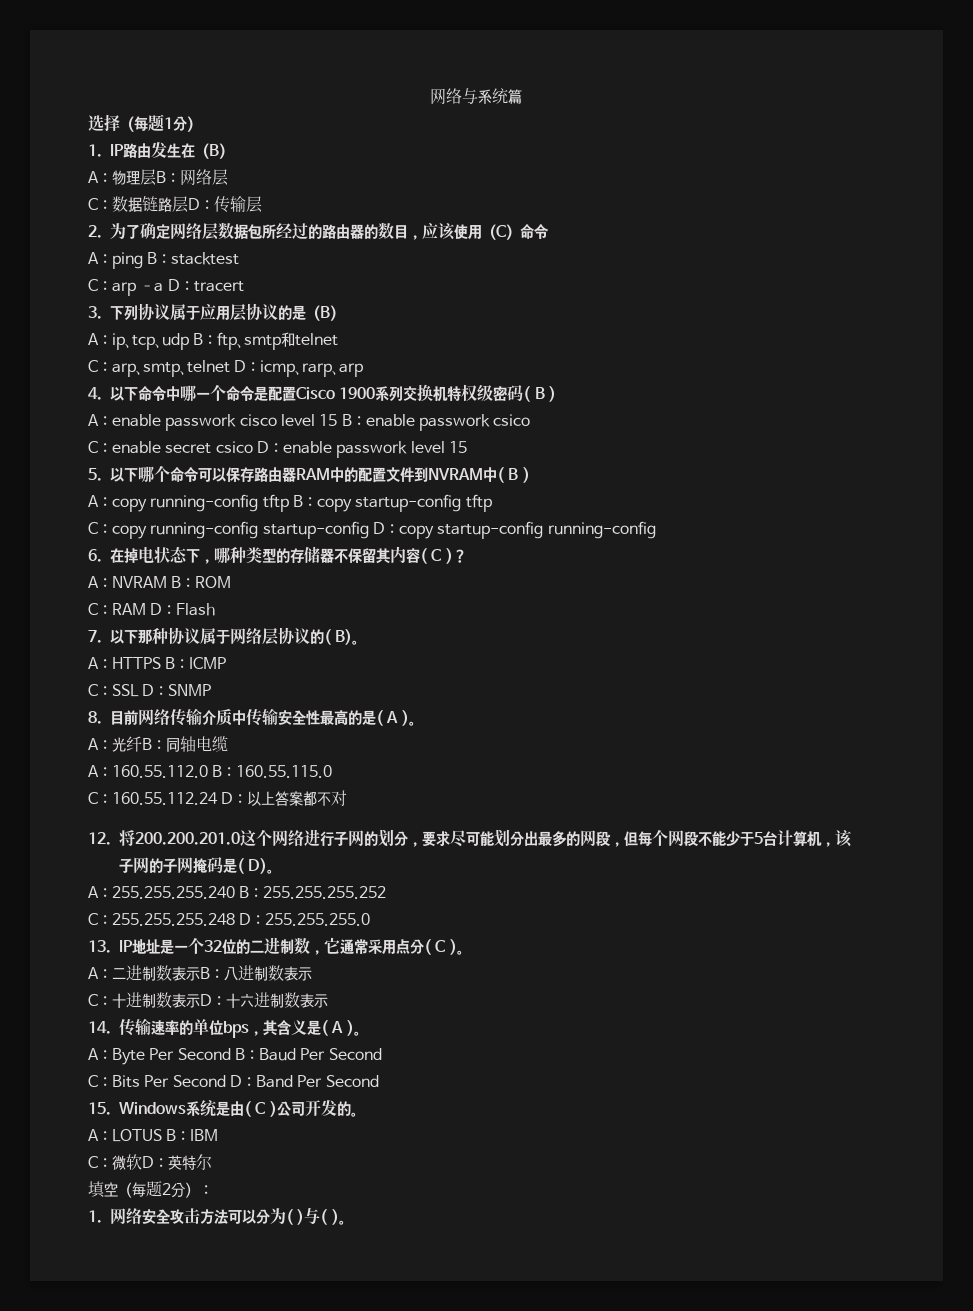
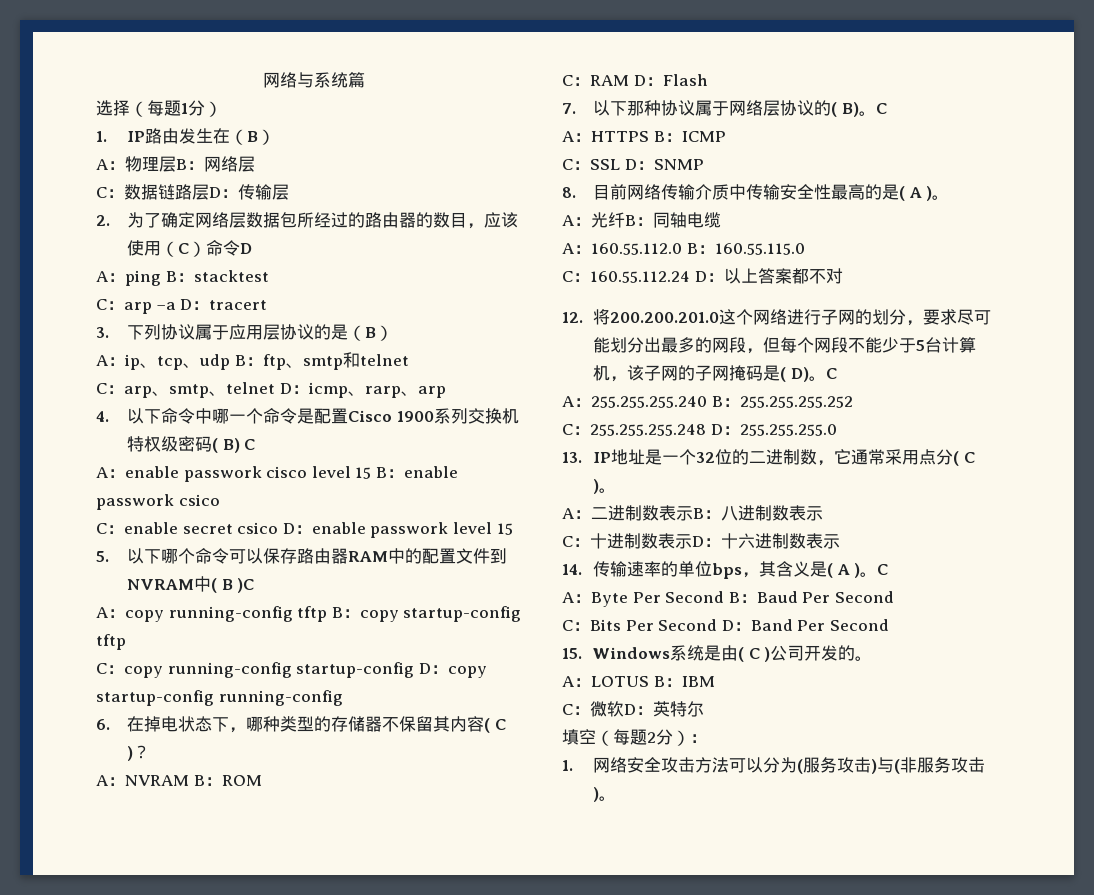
(549, 231) none -> [240,243,253,254] D
[534,386,556,402] B ) -> [222,438,256,453] B) C
[522,467,530,483] ) -> [237,578,255,593] )C
(360, 642) none -> [875,103,887,114] C
(275, 871) none -> [825,368,837,379] C
(361, 1033) none -> [877,564,889,575] C
(294, 1217) none -> [803,757,872,773] 服务攻击
(329, 1217) none -> [900,757,986,773] 非服务攻击

